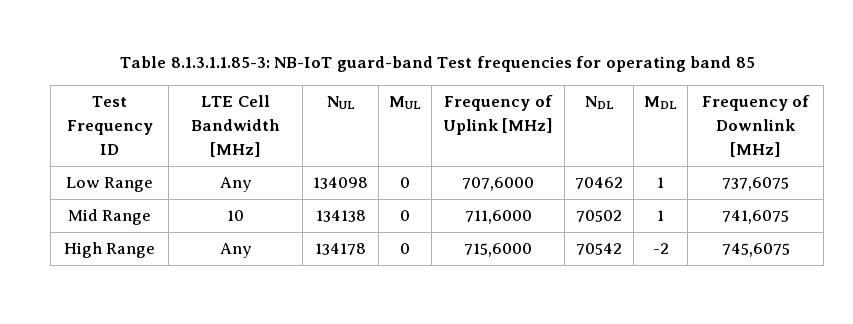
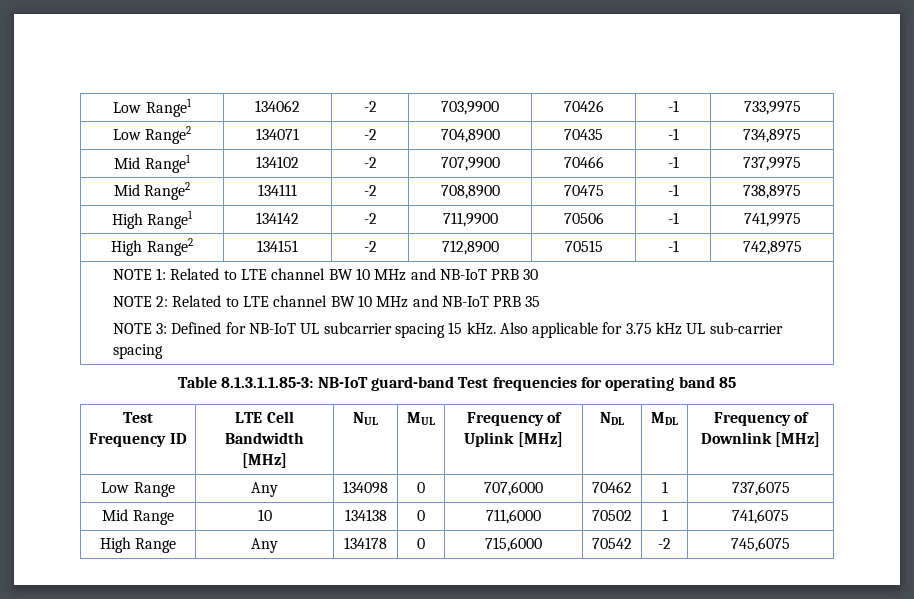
(120, 62) none -> [113,98,192,117] [255,100,300,112] [363,101,377,112] [441,101,499,115] [563,100,604,112] [667,100,679,112] [743,101,801,115] [112,126,192,144] [256,128,299,140] [363,129,377,140] [440,129,500,143] [564,129,603,140] [667,128,679,140] [743,129,801,143] [114,154,191,173] [256,156,299,168] [363,157,377,168] [440,157,500,171] [563,156,604,168] [667,156,679,168] [743,157,801,171] [113,182,191,200] [258,184,297,196] [363,185,377,196] [440,185,500,199] [563,185,604,196] [667,184,679,196] [743,185,801,199] [111,210,194,229] [256,212,299,224] [363,213,377,224] [442,212,498,227] [563,212,604,224] [667,212,679,224] [743,212,801,227] [111,238,193,256] [257,240,298,252] [363,241,377,252] [441,240,499,255] [564,240,603,252] [667,240,679,252] [742,241,802,255] [112,268,539,281] [112,295,541,308] [112,322,783,338] [112,344,163,359] Low Range1 | 134062 | -2 | 703,9900 | 70426 | -1 | 733,9975 // Low Range2 | 134071 | -2 | 704,8900 | 70435 | -1 | 734,8975 // Mid Range1 | 134102 | -2 | 707,9900 | 70466 | -1 | 737,9975 // Mid Range2 | 134111 | -2 | 708,8900 | 70475 | -1 | 738,8975 // High Range1 | 134142 | -2 | 711,9900 | 70506 | -1 | 741,9975 // High Range2 | 134151 | -2 | 712,8900 | 70515 | -1 | 742,8975 // NOTE 1: Related to LTE channel BW 10 MHz and NB-IoT PRB 30 // NOTE 2: Related to LTE channel BW 10 MHz and NB-IoT PRB 35 // NOTE 3: Defined for NB-IoT UL subcarrier spacing 15 kHz. Also applicable for 3.75 kHz UL sub-carrier spacing //

